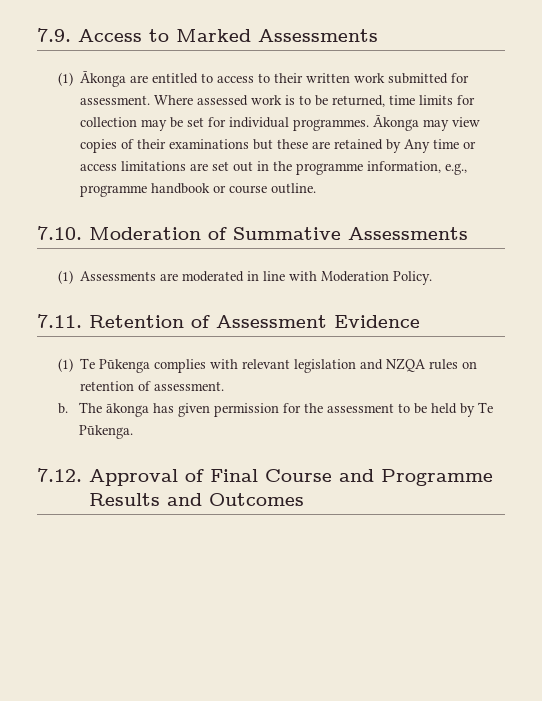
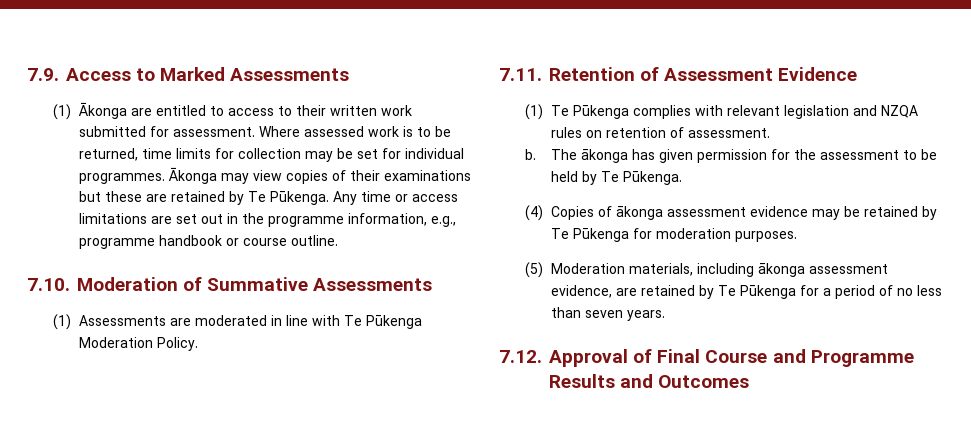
(402, 146) none -> [248,191,330,205] Te Pūkenga.
(318, 276) none -> [344,315,423,329] Te Pūkenga
(133, 432) none -> [525,205,938,221] [551,228,798,242] [525,262,889,278] [551,285,943,299] [551,307,666,321] // (4) Copies of ākonga assessment evidence may be retained by Te Pūkenga for moderation purposes. // (5) Moderation materials, including ākonga assessment evidence, are retained by Te Pūkenga for a period of no less than seven years.

